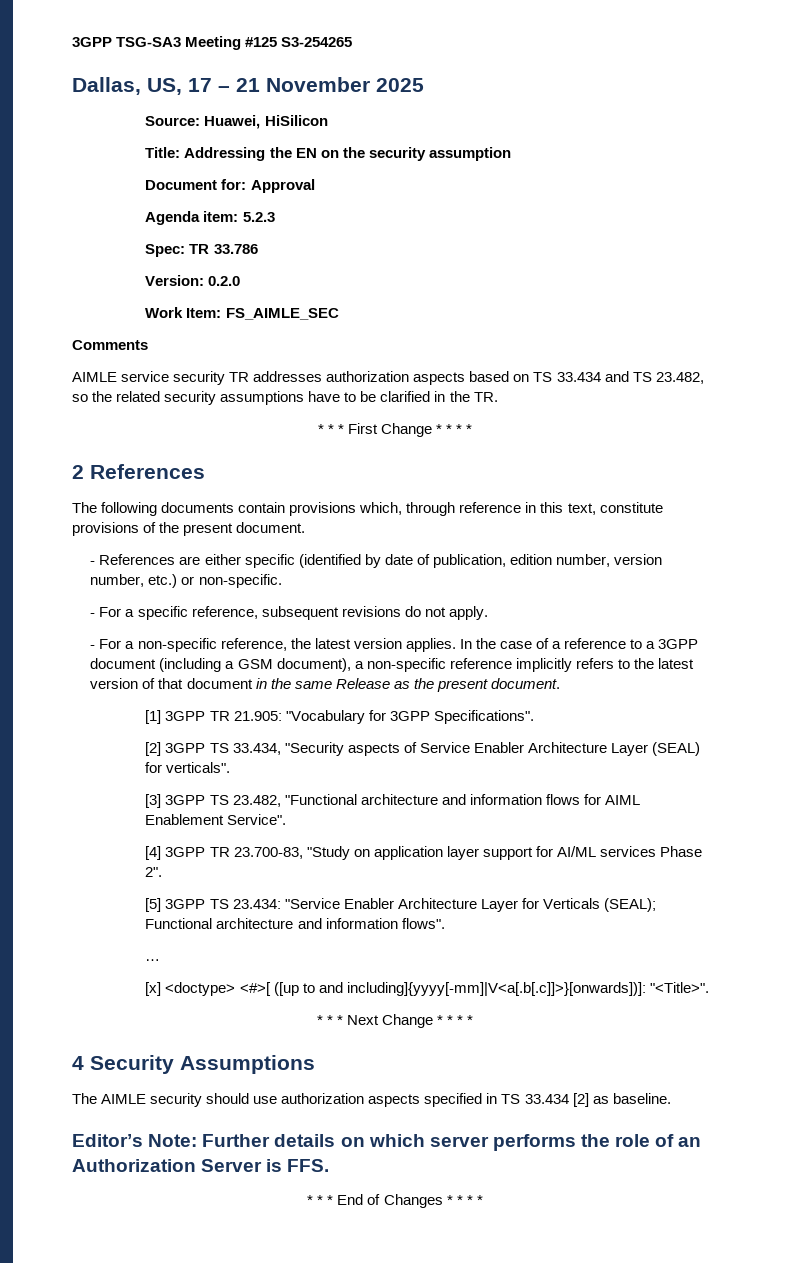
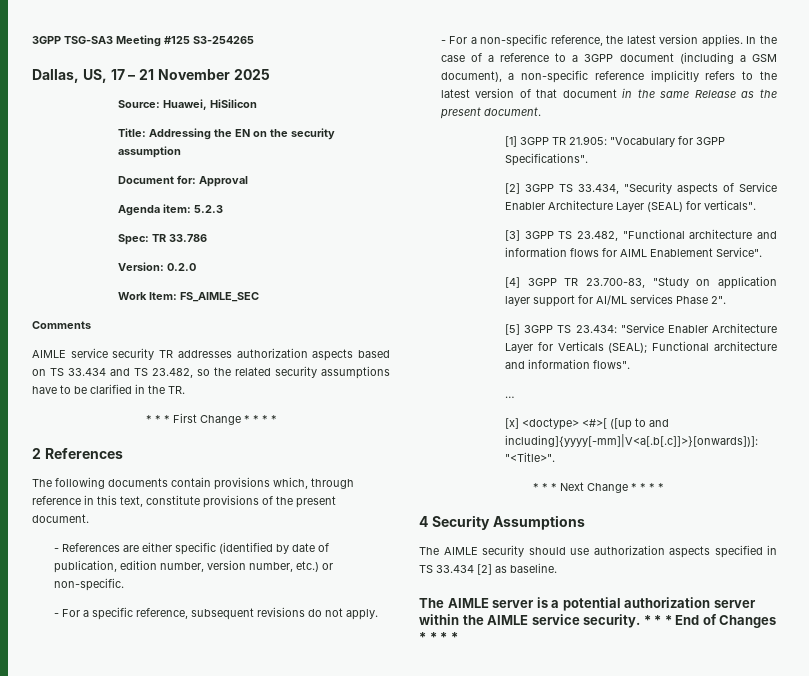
[72,1134,702,1151] [72,1159,330,1172] Editor’s Note: Further details on which server performs the role of an Authorization Server is FFS. // -> [419,597,756,611] [419,614,641,628] The AIMLE server is a potential authorization server within the AIMLE service security.

